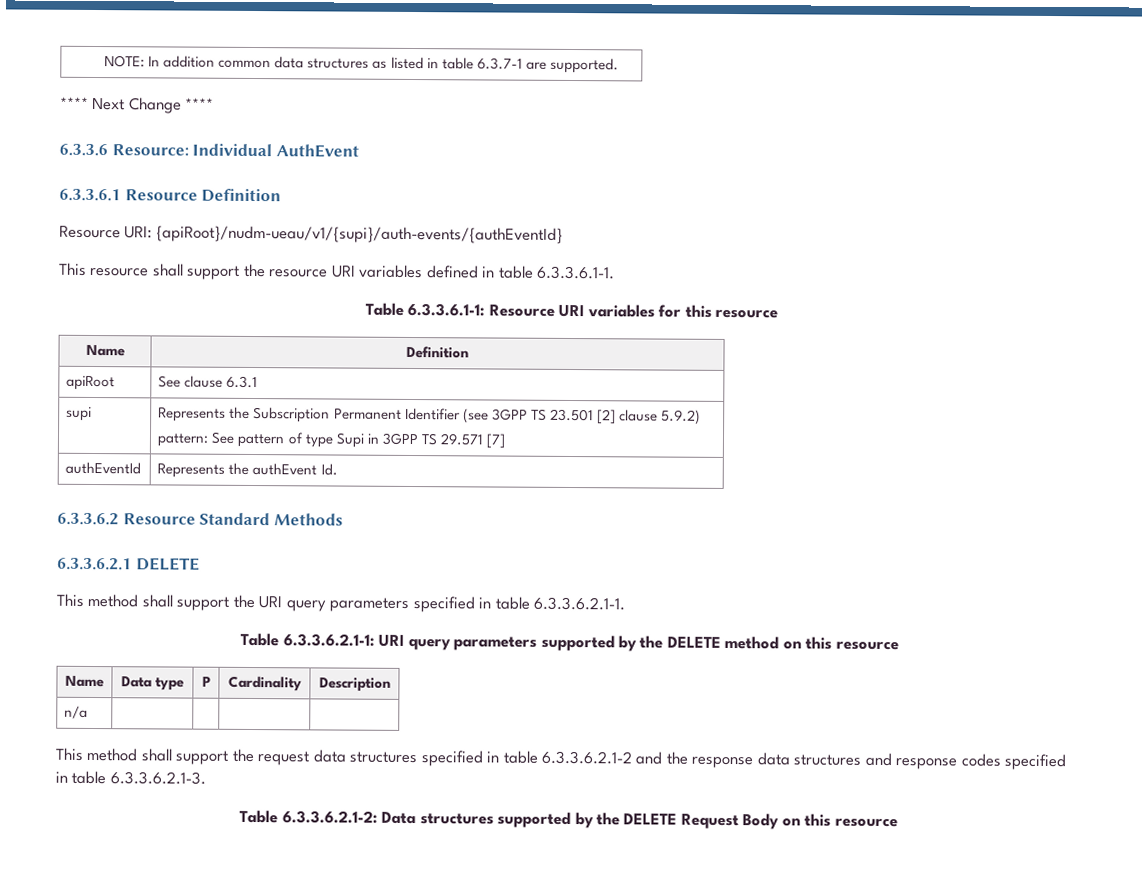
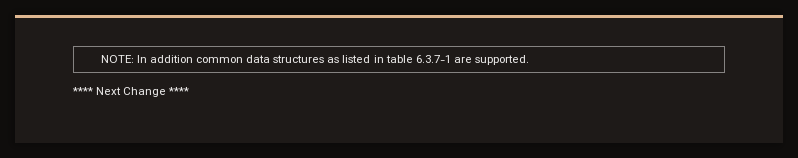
[59,143,359,158] [59,188,282,203] [59,225,563,244] [58,262,616,280] [364,302,779,319] [85,344,125,357] [406,345,469,359] [66,375,116,391] [158,375,259,389] [66,406,93,421] [158,406,701,425] [157,431,506,449] [65,461,142,475] [157,462,338,478] [57,512,343,526] [57,557,200,571] [56,593,626,613] [240,632,899,652] [65,675,104,688] [120,676,185,691] [201,676,211,687] [227,675,302,692] [318,677,391,692] [64,705,89,719] [55,747,1068,771] [55,770,206,785] [239,809,898,830] // 6.3.3.6 Resource: Individual AuthEvent // 6.3.3.6.1 Resource Definition // Resource URI: {apiRoot}/nudm-ueau/v1/{supi}/auth-events/{authEventId} // This resource shall support the resource URI variables defined in table 6.3.3.6.1-1. // Table 6.3.3.6.1-1: Resource URI variables for this resource // Name | Definition // apiRoot | See clause 6.3.1 // supi | Represents the Subscription Permanent Identifier (see 3GPP TS 23.501 [2] clause 5.9.2) // pattern: See pattern of type Supi in 3GPP TS 29.571 [7] // authEventId | Represents the authEvent Id. // 6.3.3.6.2 Resource Standard Methods // 6.3.3.6.2.1 DELETE // This method shall support the URI query parameters specified in table 6.3.3.6.2.1-1. // Table 6.3.3.6.2.1-1: URI query parameters supported by the DELETE method on this resource // Name | Data type | P | Cardinality | Description // n/a | | | | // This method shall support the request data structures specified in table 6.3.3.6.2.1-2 and the response data structures and response codes specified in table 6.3.3.6.2.1-3. // Table 6.3.3.6.2.1-2: Data structures supported by the DELETE Request Body on this resource -> (190, 91) none

